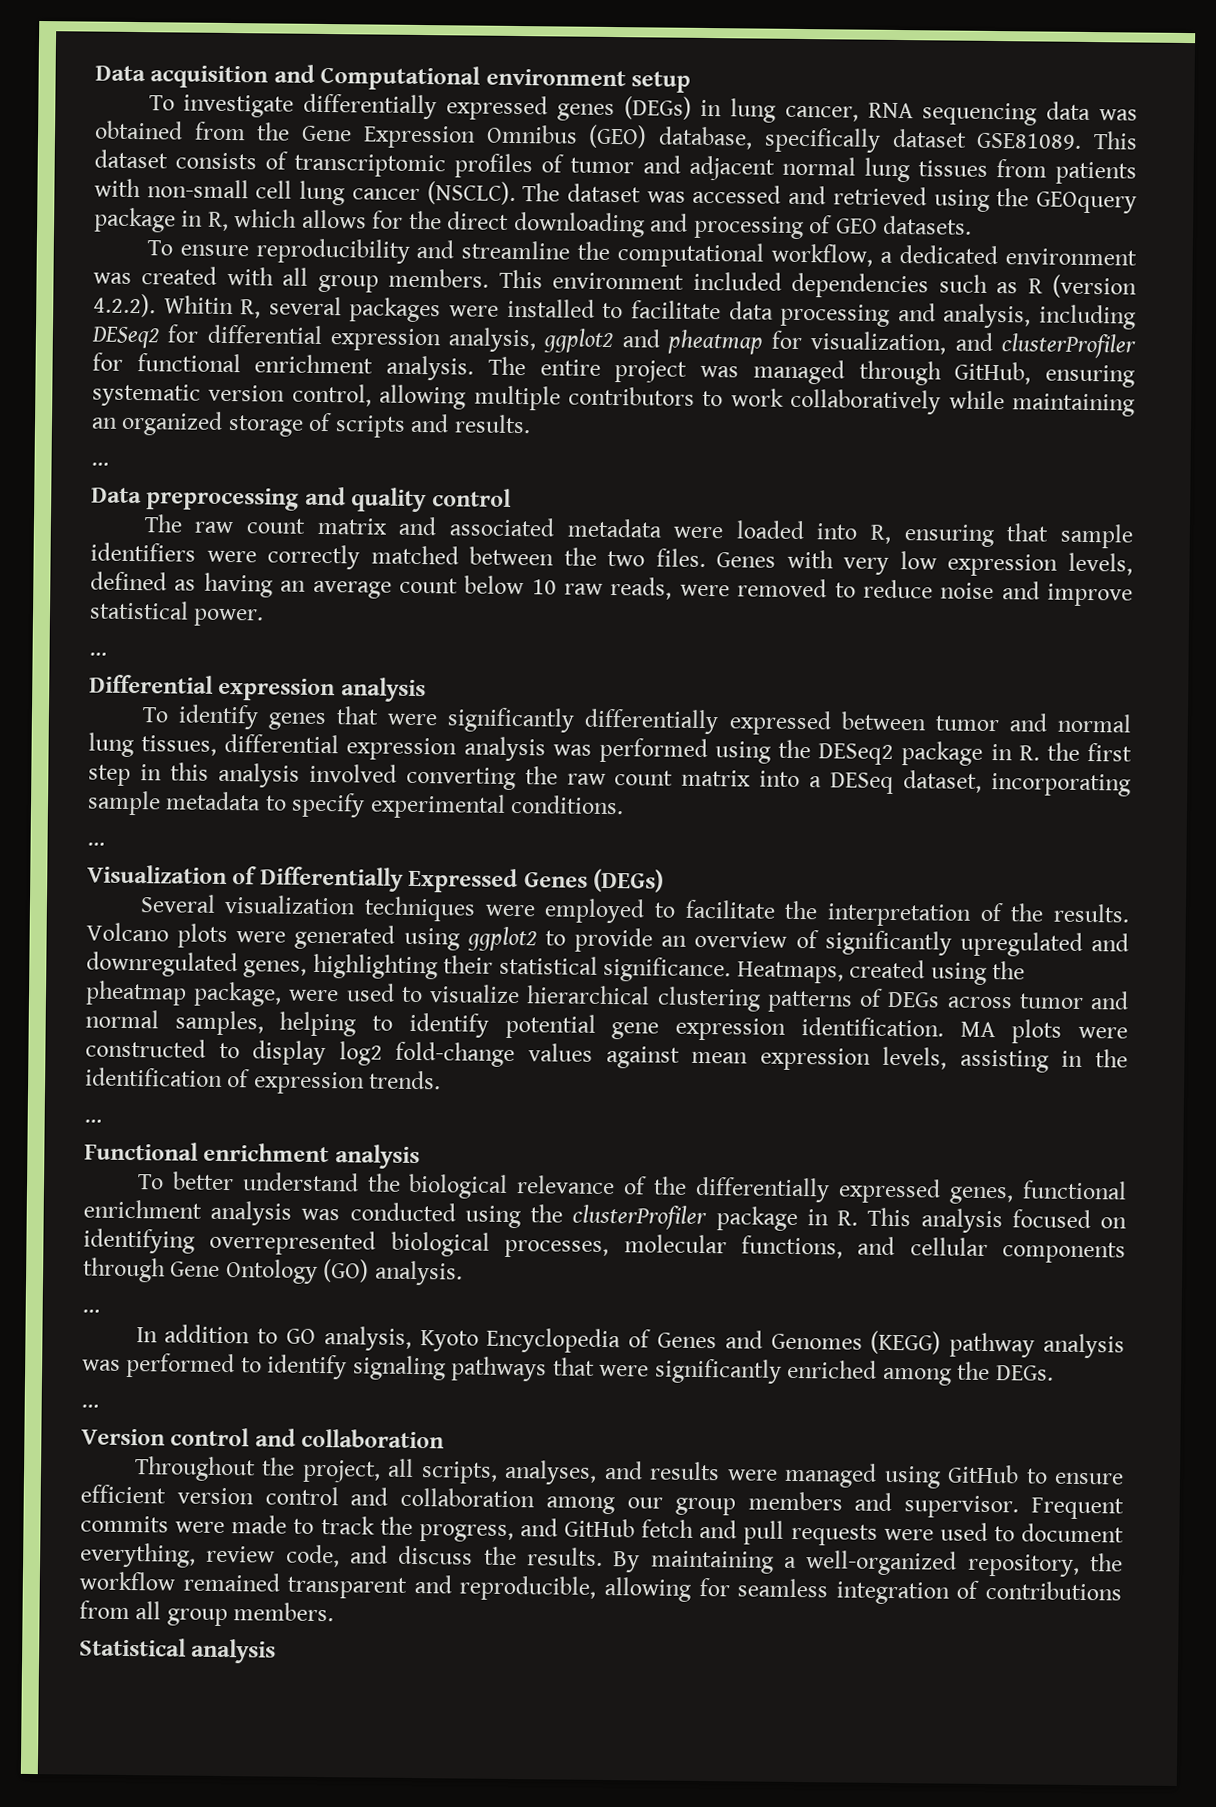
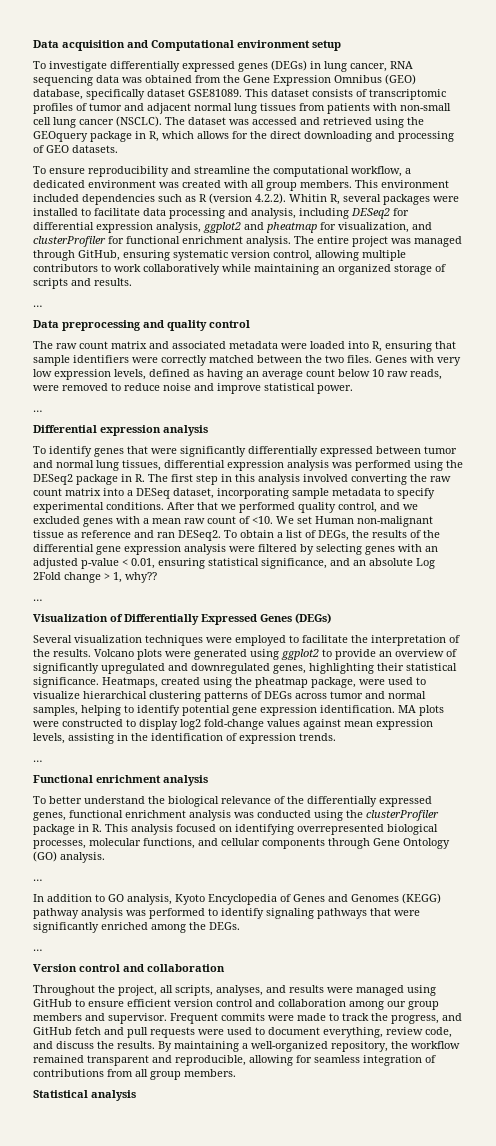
[1046,742,1080,761] the -> [148,474,168,482] The
(625, 804) none -> [167,502,418,513] [33,516,433,527] [33,530,440,541] [33,544,438,555] [33,558,435,569] [33,572,157,583] After that we performed quality control, and we excluded genes with a mean raw count of <10. We set Human non-malignant tissue as reference and ran DESeq2. To obtain a list of DEGs, the results of the differential gene expression analysis were filtered by selecting genes with an adjusted p-value < 0.01, ensuring statistical significance, and an absolute Log 2Fold change > 1, why??

